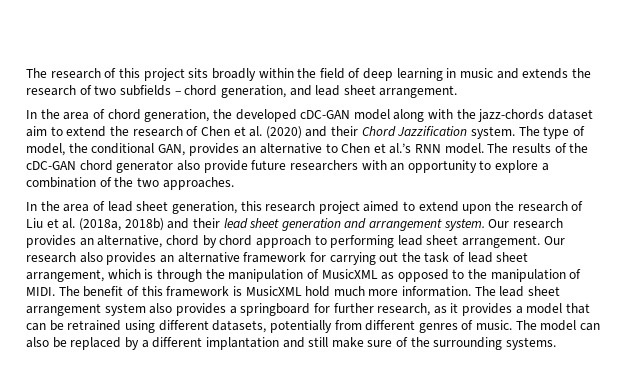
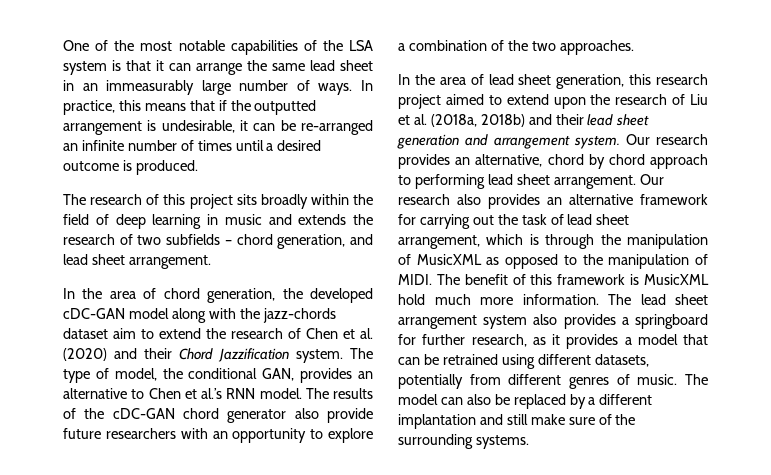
(26, 73) none -> [63,40,373,55] [63,60,373,75] [63,80,374,95] [63,100,317,115] [63,120,373,135] [63,140,322,151] [63,160,198,175] One of the most notable capabilities of the LSA system is that it can arrange the same lead sheet in an immeasurably large number of ways. In practice, this means that if the outputted arrangement is undesirable, it can be re-arranged an infinite number of times until a desired outcome is produced. //

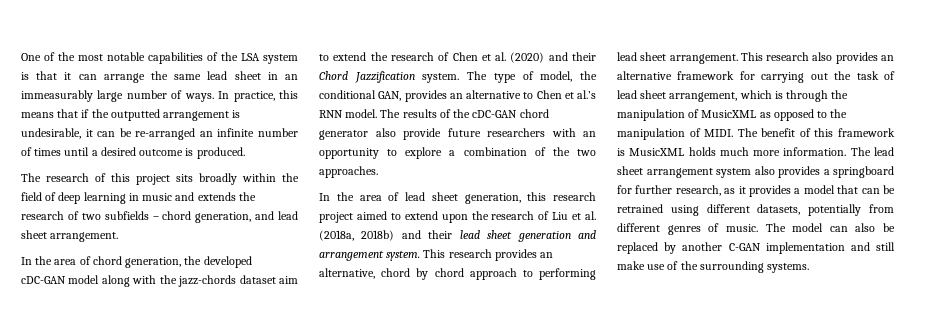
[626,134,650,145] Our -> [423,249,446,258] This
[639,174,664,185] Our -> [740,52,763,61] This
[398,294,425,305] hold -> [688,147,716,156] holds
[588,394,653,405] [398,414,476,429] a different implantation -> [682,242,845,254] another C-GAN implementation
[568,417,595,425] sure -> [647,264,666,270] use

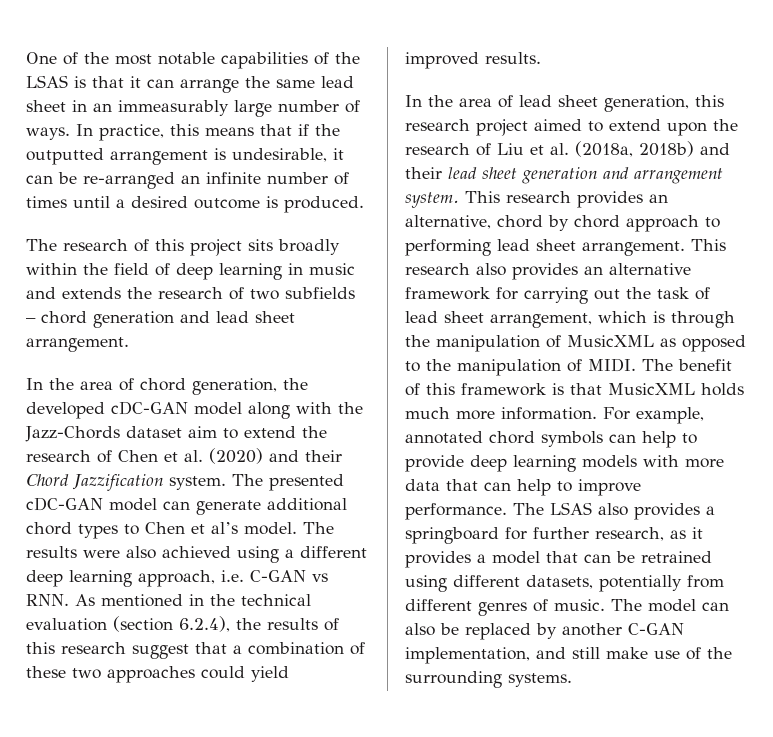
[241,53,298,64] LSA system -> [26,75,68,88] LSAS
[195,212,252,223] generation, -> [93,311,174,328] generation
[178,275,237,287] jazz-chords -> [25,426,120,442] Jazz-Chords
[493,71,597,83] [319,90,521,102] type of model, the conditional GAN, provides an alternative -> [269,474,344,491] [26,497,347,515] [26,522,118,539] presented cDC-GAN model can generate additional chord types
[577,90,596,99] [319,110,343,118] al.’s RNN -> [211,522,238,534] al’s
[439,109,549,118] [319,128,596,140] [319,147,596,159] [319,166,378,178] of the cDC-GAN chord generator also provide future researchers with an opportunity to explore a combination of the two approaches. -> [83,546,367,563] [26,570,328,587] [26,594,311,607] [26,616,339,632] [26,642,365,659] [26,666,289,683] [405,52,541,69] were also achieved using a different deep learning approach, i.e. C-GAN vs RNN. As mentioned in the technical evaluation (section 6.2.4), the results of this research suggest that a combination of these two approaches could yield improved results.
(625, 152) none -> [570,383,602,395] that
[850,147,894,156] [617,166,751,178] The lead sheet arrangement system -> [603,407,704,424] [405,431,697,448] [405,455,724,472] [405,479,641,496] [405,502,592,520] For example, annotated chord symbols can help to provide deep learning models with more data that can help to improve performance. The LSAS
[765,242,845,254] implementation -> [405,647,530,664] implementation,

